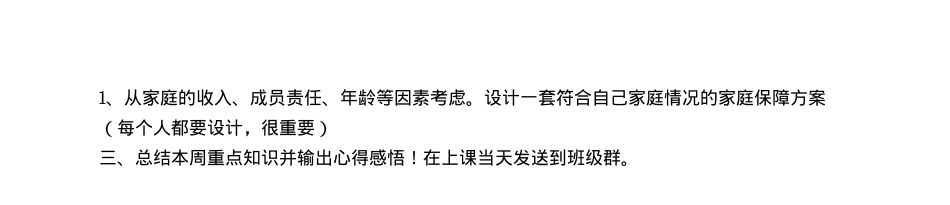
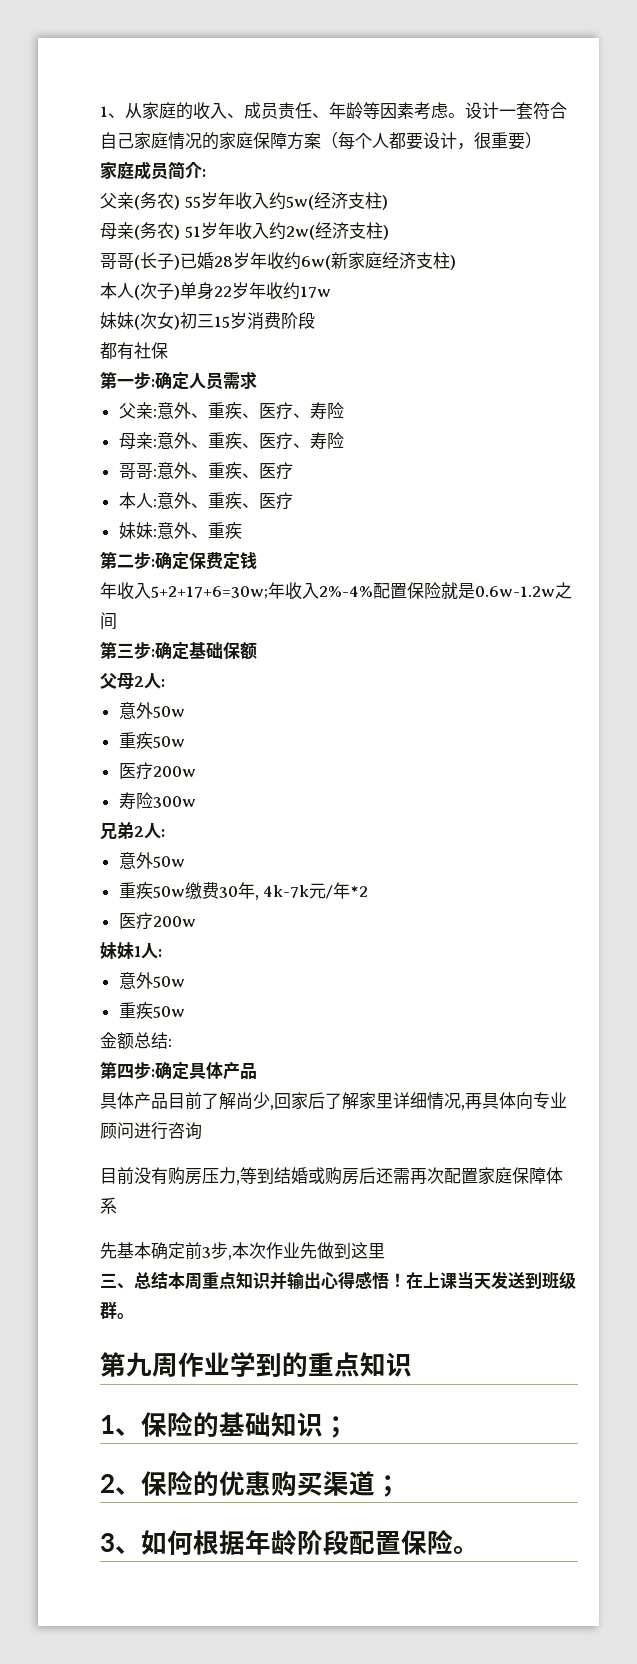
(333, 129) none -> [100,161,206,180] [100,192,388,210] [100,222,389,240] [100,252,456,270] [100,282,331,300] [100,312,315,330] [100,342,168,360] [100,371,257,390] [118,402,344,420] [118,432,344,450] [118,462,293,480] [118,492,293,510] [118,522,242,539] [100,551,257,570] [100,582,572,600] [100,612,117,630] [100,641,257,660] [100,673,165,690] [118,702,185,719] [118,732,185,749] [118,762,196,780] [118,792,196,809] [100,822,165,840] [118,852,185,869] [118,882,369,900] [118,912,196,930] [100,942,162,959] [118,972,185,989] [118,1002,185,1019] [100,1032,172,1049] [100,1061,257,1080] [100,1092,567,1110] [100,1122,202,1140] [100,1167,563,1185] [100,1197,117,1214] [100,1242,385,1260] // 家庭成员简介: // 父亲(务农) 55岁年收入约5w(经济支柱) // 母亲(务农) 51岁年收入约2w(经济支柱) // 哥哥(长子)已婚28岁年收约6w(新家庭经济支柱) // 本人(次子)单身22岁年收约17w // 妹妹(次女)初三15岁消费阶段 // 都有社保 // 第一步:确定人员需求 // 父亲:意外、重疾、医疗、寿险 // 母亲:意外、重疾、医疗、寿险 // 哥哥:意外、重疾、医疗 // 本人:意外、重疾、医疗 // 妹妹:意外、重疾 // 第二步:确定保费定钱 // 年收入5+2+17+6=30w;年收入2%-4%配置保险就是0.6w-1.2w之间 // 第三步:确定基础保额 // 父母2人: // 意外50w // 重疾50w // 医疗200w // 寿险300w // 兄弟2人: // 意外50w // 重疾50w缴费30年, 4k-7k元/年*2 // 医疗200w // 妹妹1人: // 意外50w // 重疾50w // 金额总结: // 第四步:确定具体产品 // 具体产品目前了解尚少,回家后了解家里详细情况,再具体向专业顾问进行咨询 // 目前没有购房压力,等到结婚或购房后还需再次配置家庭保障体系 // 先基本确定前3步,本次作业先做到这里
(639, 164) none -> [100,1352,412,1377] [100,1411,349,1438] [100,1470,401,1497] [100,1529,479,1556] // 第九周作业学到的重点知识 // 1、保险的基础知识； // 2、保险的优惠购买渠道； // 3、如何根据年龄阶段配置保险。

